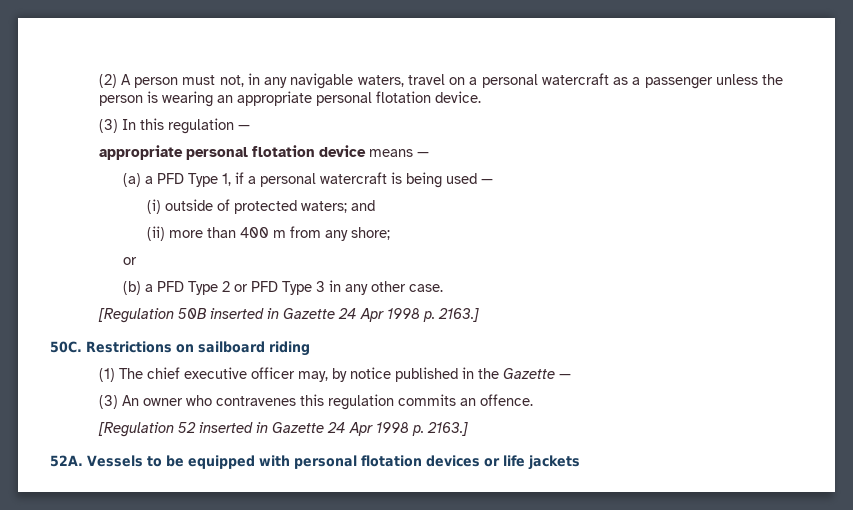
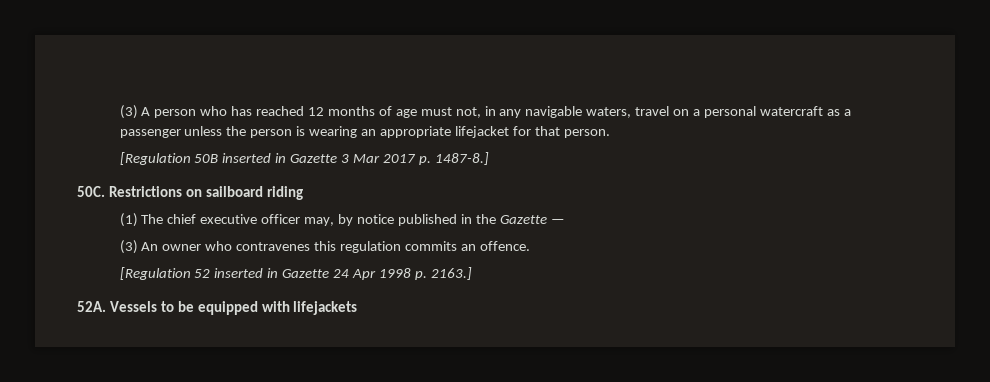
[98,74,117,88] (2) -> [119,105,138,119] (3)
(179, 82) none -> [200,106,417,118] who has reached 12 months of age
[315,91,481,106] [98,118,250,134] [98,145,429,160] [122,172,493,188] [147,199,376,214] [147,226,391,241] [122,257,137,265] [122,280,443,295] personal flotation device. // (3) In this regulation — // appropriate personal flotation device means — // (a) a PFD Type 1, if a personal watercraft is being used — // (i) outside of protected waters; and // (ii) more than 400 m from any shore; // or // (b) a PFD Type 2 or PFD Type 3 in any other case. -> [454,126,610,138] lifejacket for that person.
[337,308,479,322] 24 Apr 1998 p. 2163.] -> [341,152,489,165] 3 Mar 2017 p. 1487-8.]
[294,455,580,470] personal flotation devices or life jackets -> [293,301,358,315] lifejackets

